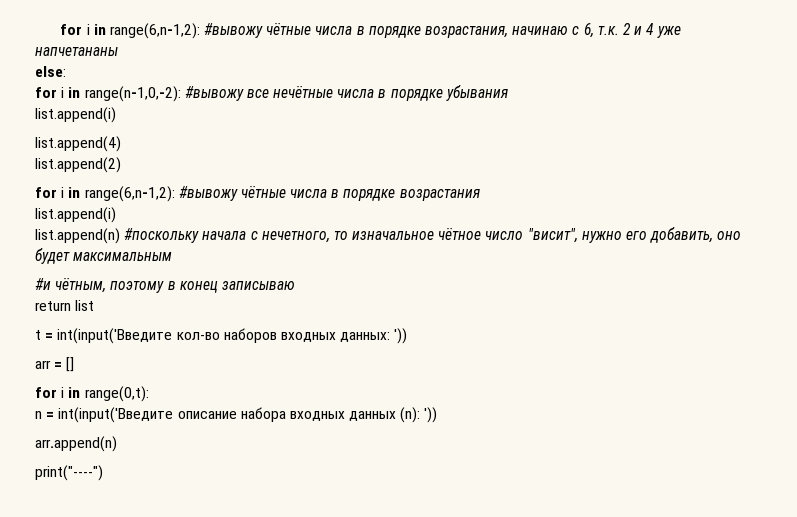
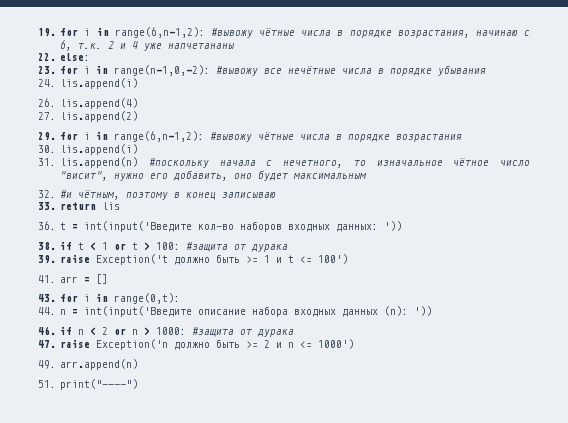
(60, 29) none -> [38,28,56,37] 19.
(118, 51) none -> [38,53,56,61] 22.
(66, 71) none -> [38,66,56,74] 23.
[35,107,116,123] [35,136,121,152] [35,157,121,173] list.append(i) // list.append(4) // list.append(2) // -> [38,78,139,89] [38,98,139,109] [38,111,139,122] [38,132,56,141] 24. lis.append(i) // 26. lis.append(4) // 27. lis.append(2) // 29.
[35,207,116,223] [35,228,120,244] list.append(i) // list.append(n) -> [38,144,139,155] [38,157,139,168] 30. lis.append(i) // 31. lis.append(n)
(173, 256) none -> [38,190,56,198] 32.
[35,300,95,311] return list // -> [38,202,121,210] [38,221,56,230] 33. return lis // 36.
(408, 336) none -> [38,241,289,252] [38,254,349,265] [38,275,56,283] 38. if t < 1 or t > 100: #защита от дурака // 39. raise Exception('t должно быть >= 1 и t <= 100') // 41.
(75, 364) none -> [38,294,56,302] 43.
(149, 394) none -> [38,307,56,315] 44.
(438, 415) none -> [38,326,295,337] [38,339,355,350] [38,360,56,369] 46. if n < 2 or n > 1000: #защита от дурака // 47. raise Exception('n должно быть >= 2 и n <= 1000') // 49.
(117, 444) none -> [38,380,56,388] 51.

